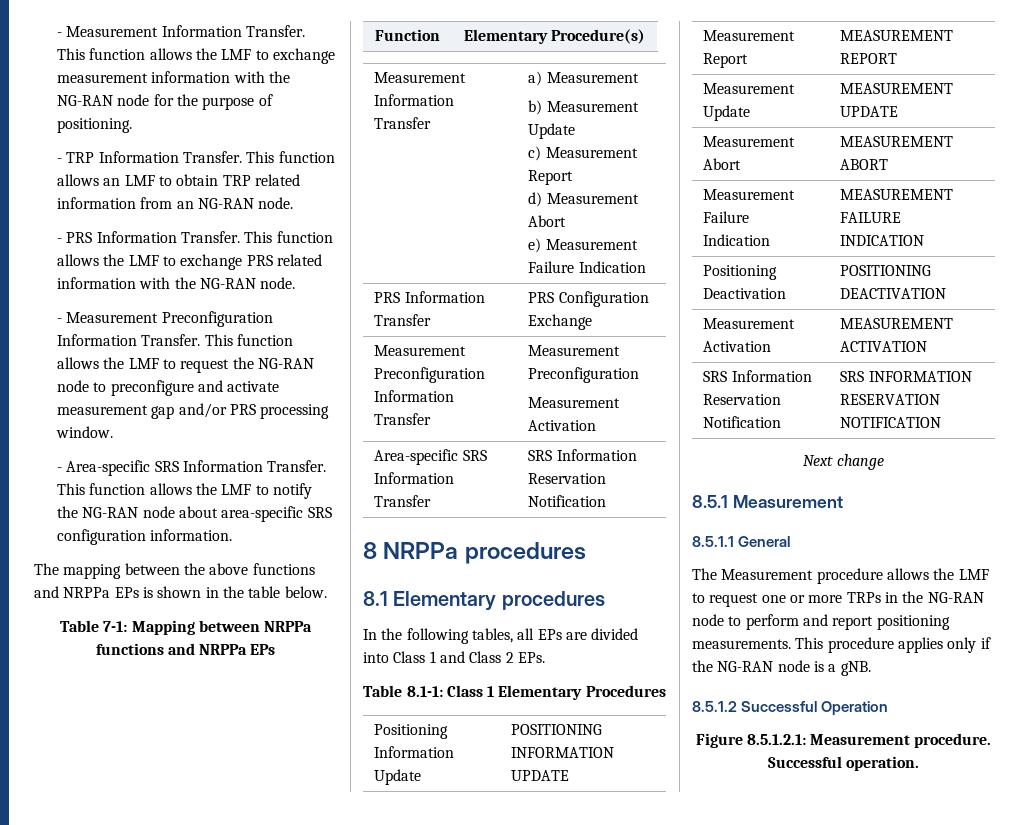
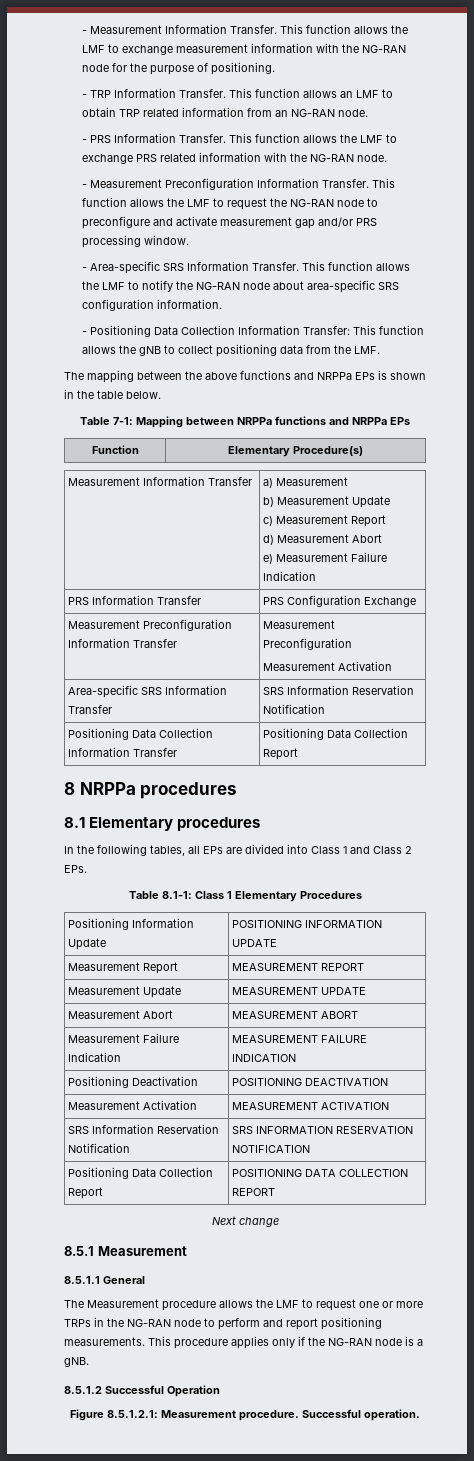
(233, 535) none -> [82,325,425,337] [82,344,381,357] // - Positioning Data Collection Information Transfer: This function allows the gNB to collect positioning data from the LMF.
(607, 501) none -> [68,728,214,740] [68,747,178,757] [263,728,409,740] [263,748,299,760] // Positioning Data Collection Information Transfer | Positioning Data Collection Report
(942, 422) none -> [68,1167,214,1179] [68,1187,104,1199] [232,1169,409,1177] [232,1188,276,1196] // Positioning Data Collection Report | POSITIONING DATA COLLECTION REPORT

